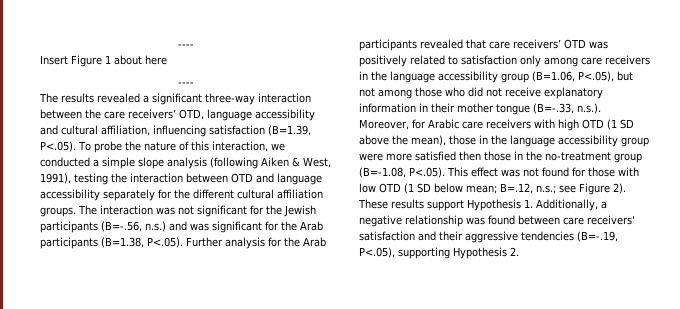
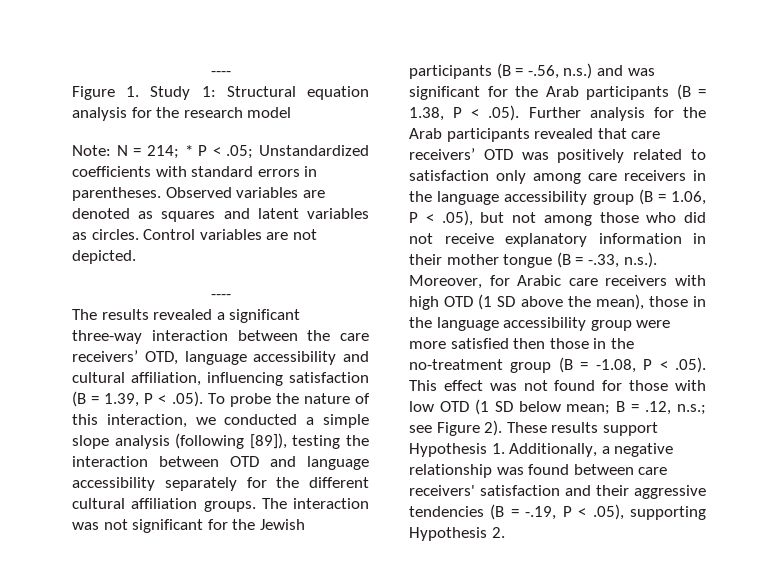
[177,44,194,48] [40,55,167,67] ---- // Insert Figure 1 about here -> [210,71,231,76] [72,86,369,100] [72,107,292,121] [72,145,369,159] [72,166,318,177] [72,187,325,201] [72,208,369,222] [72,229,317,240] [72,250,136,264] ---- // Figure 1. Study 1: Structural equation analysis for the research model // Note: N = 214; * P < .05; Unstandardized coefficients with standard errors in parentheses. Observed variables are denoted as squares and latent variables as circles. Control variables are not depicted.
[268,125,311,136] [40,141,76,152] (B=1.39, P<.05). -> [72,391,203,407] (B = 1.39, P < .05).
[261,157,331,168] [40,173,71,184] Aiken & West, 1991), -> [249,433,287,449] [89]),
[101,221,142,232] (B=-.56, -> [496,63,559,79] (B = -.56,
[101,237,183,248] (B=1.38, P<.05). -> [676,84,706,100] [409,105,520,121] (B = 1.38, P < .05).
[532,71,614,82] (B=1.06, P<.05), -> [638,189,706,205] [409,210,473,226] (B = 1.06, P < .05),
[533,103,574,114] (B=-.33, -> [556,252,619,268] (B = -.33,
[359,167,445,178] (B=-1.08, P<.05). -> [558,357,706,373] (B = -1.08, P < .05).
[500,183,533,194] B=.12, -> [616,401,672,415] B = .12,
[577,231,618,242] [359,247,395,258] (B=-.19, P<.05), -> [490,504,624,520] (B = -.19, P < .05),

